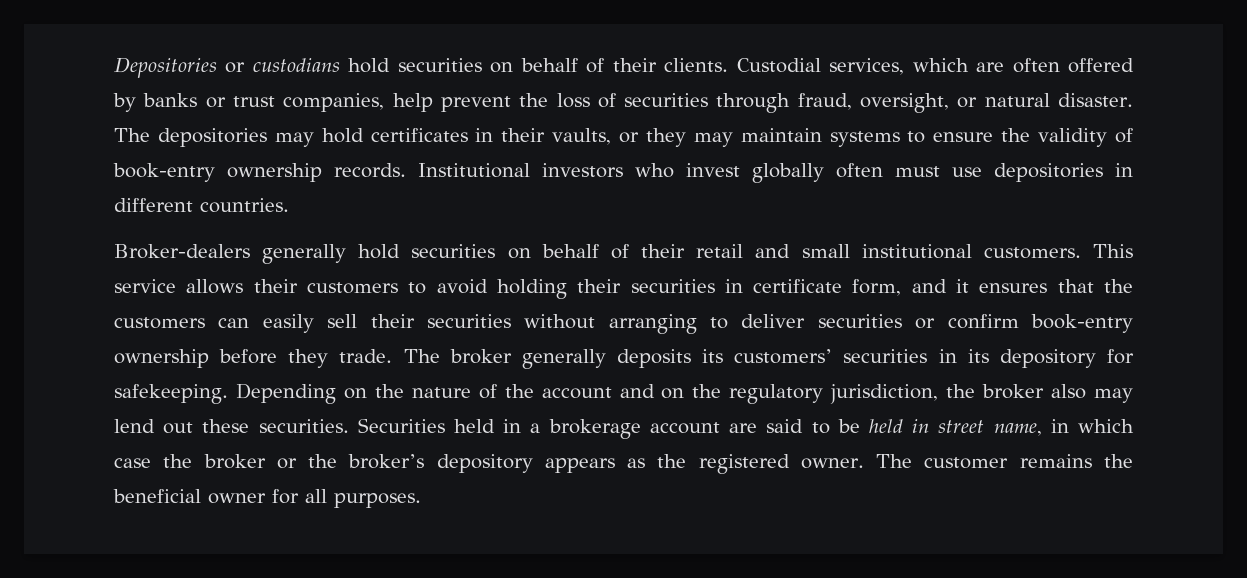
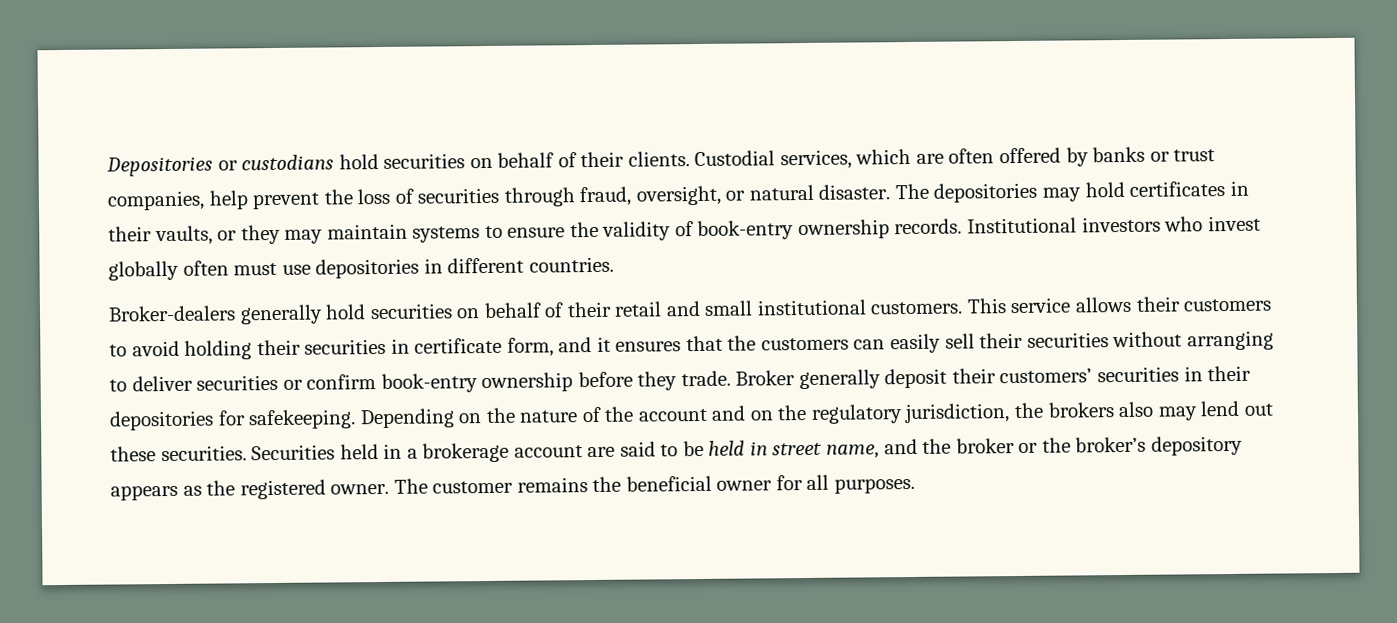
[403,349,724,369] The broker generally deposits its -> [735,368,996,390] Broker generally deposit their
[967,349,1096,368] its depository -> [1207,365,1252,382] [109,410,214,431] their depositories
[982,384,1045,399] broker -> [1047,402,1115,418] brokers
[1050,419,1134,433] [114,458,151,468] in which case -> [883,438,918,455] and

